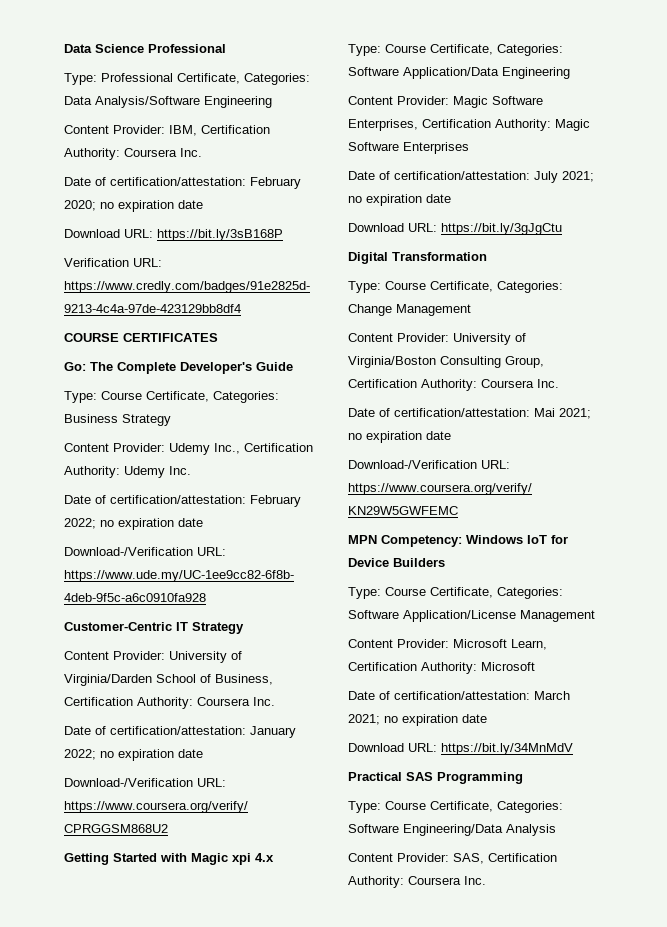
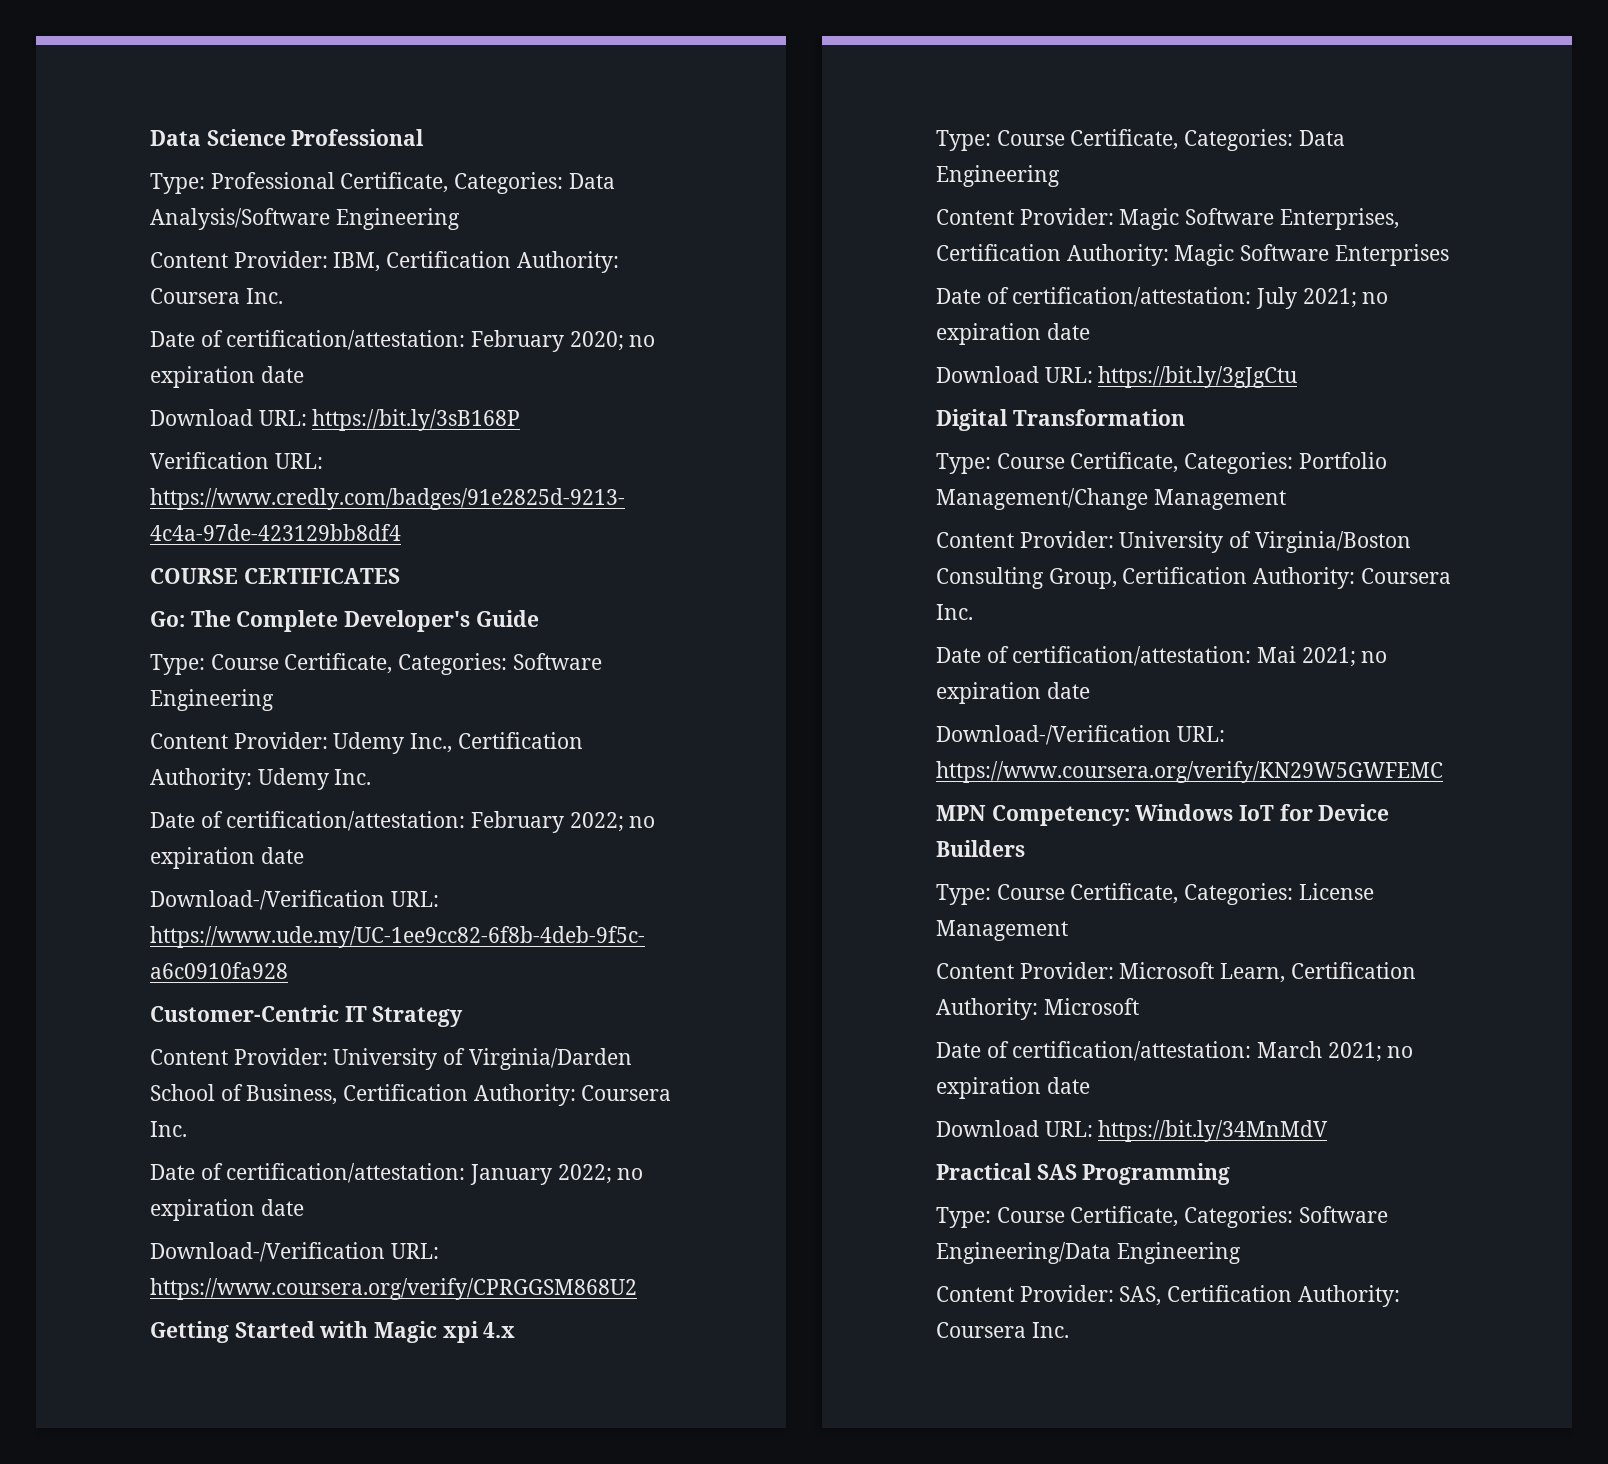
[64,414,171,426] Business Strategy -> [512,653,602,670] [150,689,274,711] Software Engineering
[348,67,499,79] Software Application/Data -> [1298,130,1345,146] Data
[348,304,392,316] Change -> [1298,452,1387,469] [936,488,1148,510] Portfolio Management/Change
[348,610,516,622] Software Application/License -> [1298,883,1374,900] License
[506,824,556,836] Analysis -> [1116,1242,1241,1264] Engineering

